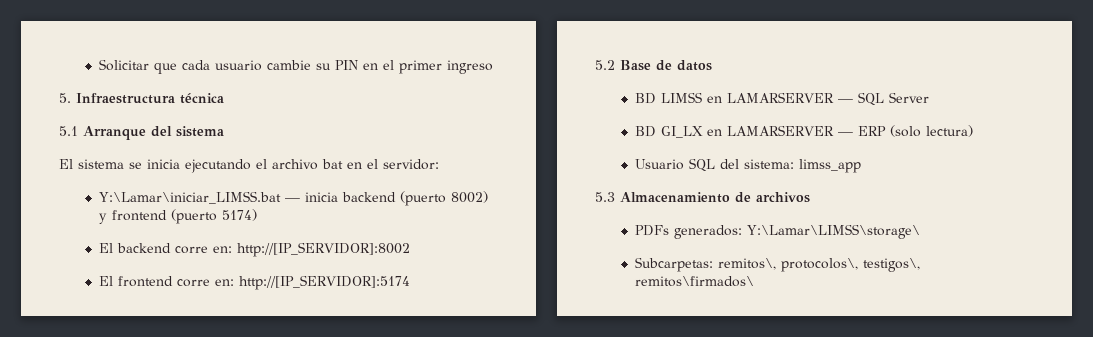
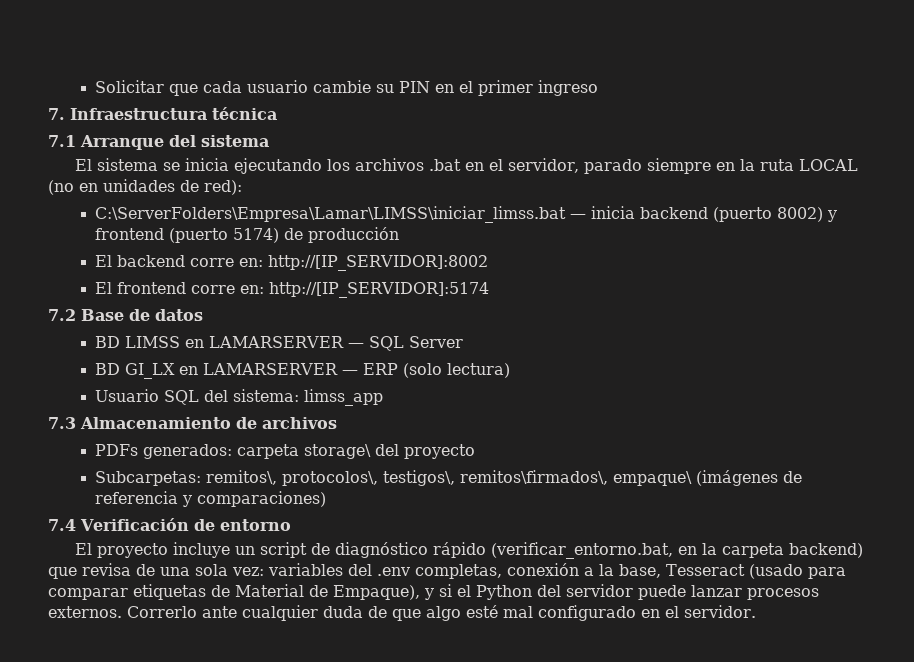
[59,93,71,103] 5. -> [48,108,65,120] 7.
[59,126,78,136] 5.1 -> [48,135,76,147] 7.1
[256,159,439,170] [98,191,281,204] el archivo bat en el servidor: // Y:\Lamar\iniciar_LIMSS.bat -> [326,158,859,174] [48,179,242,195] [95,206,567,223] los archivos .bat en el servidor, parado siempre en la ruta LOCAL (no en unidades de red): // C:\ServerFolders\Empresa\Lamar\LIMSS\iniciar_limss.bat
(257, 215) none -> [284,227,400,243] de producción
[595,60,615,70] 5.2 -> [48,309,76,321] 7.2
[595,192,615,202] 5.3 -> [48,417,76,429] 7.3
[746,224,920,239] Y:\Lamar\LIMSS\storage\ -> [237,444,476,459] carpeta storage\ del proyecto
[634,276,754,287] remitos\firmados\ -> [460,470,803,486] [95,491,327,507] [48,518,291,531] [74,542,863,559] [48,563,846,579] [48,584,819,600] [48,605,756,621] remitos\firmados\, empaque\ (imágenes de referencia y comparaciones) // 7.4 Verificación de entorno // El proyecto incluye un script de diagnóstico rápido (verificar_entorno.bat, en la carpeta backend) que revisa de una sola vez: variables del .env completas, conexión a la base, Tesseract (usado para comparar etiquetas de Material de Empaque), y si el Python del servidor puede lanzar procesos externos. Correrlo ante cualquier duda de que algo esté mal configurado en el servidor.

